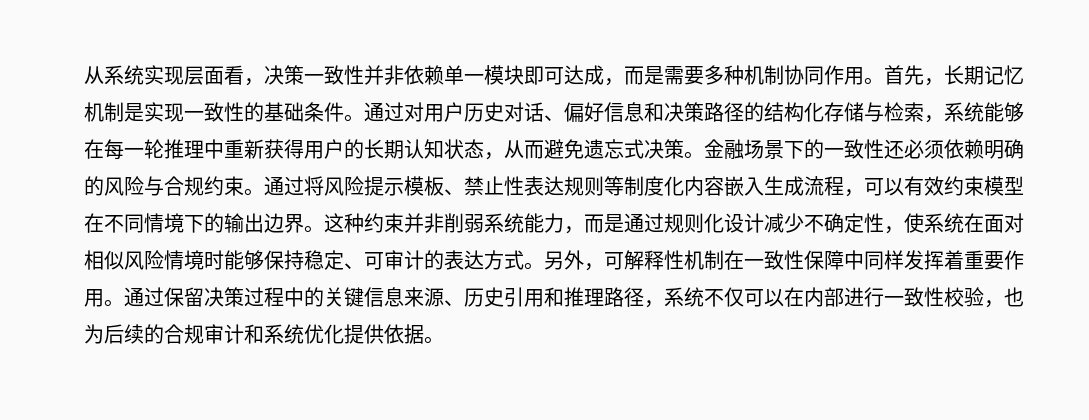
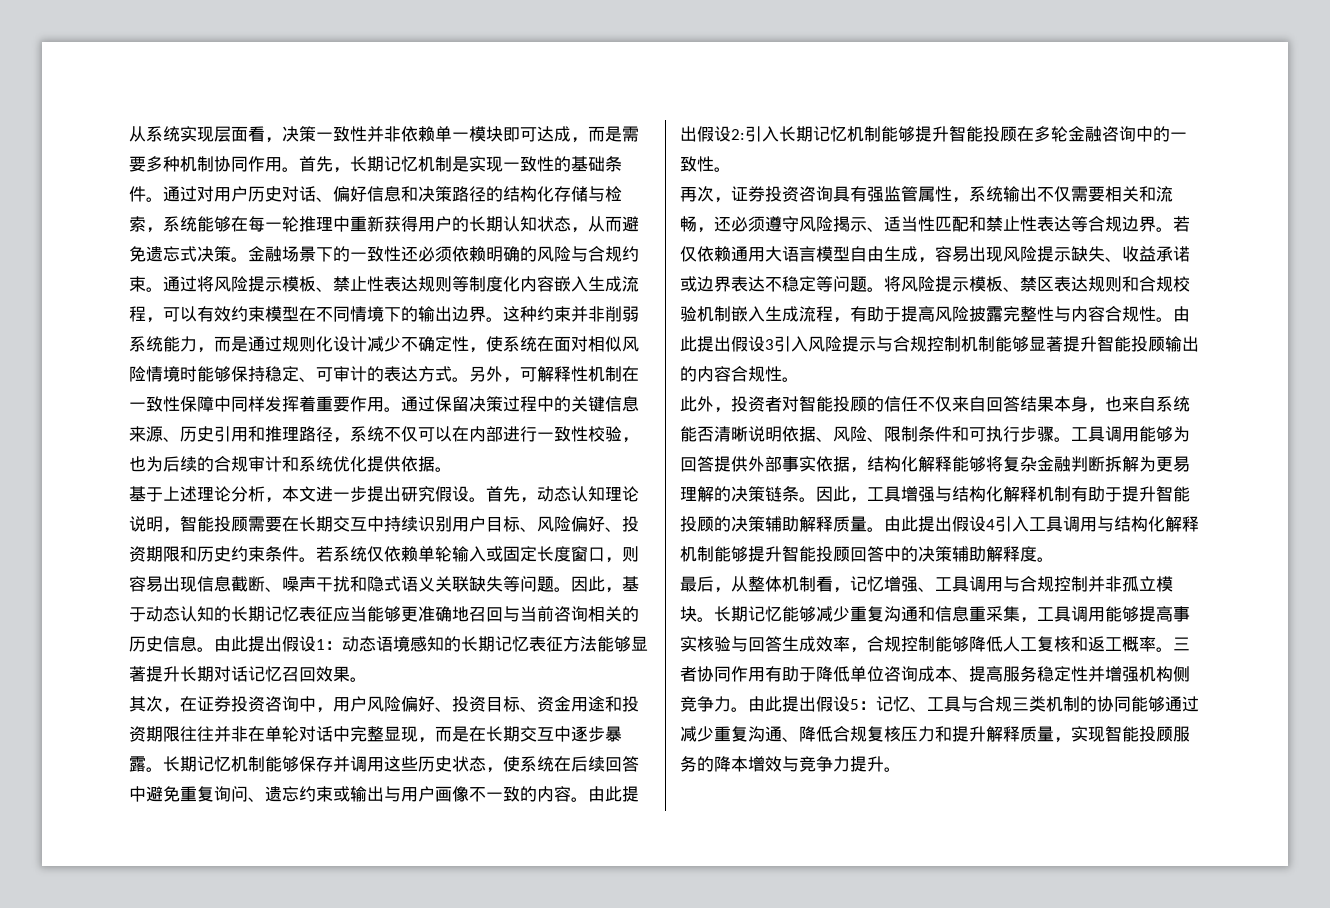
(444, 340) none -> [129,486,639,503] [129,515,639,533] [129,546,639,563] [129,576,639,593] [129,606,639,622] [129,636,648,652] [129,666,367,682] [129,696,639,713] [129,726,622,743] [129,756,639,773] [129,786,639,802] [680,125,1187,142] [680,156,731,172] [680,186,1173,203] [680,216,1190,233] [680,246,1190,263] [680,276,1190,292] [680,306,1190,323] [680,335,1199,352] [680,366,799,382] [680,395,1190,413] [680,426,1190,442] [680,456,1190,473] [680,485,1190,503] [680,516,1199,532] [680,545,1054,562] [680,576,1173,593] [680,606,1190,623] [680,636,1190,653] [680,666,1190,682] [680,696,1199,712] [680,725,1190,743] [680,756,901,772] // 基于上述理论分析，本文进一步提出研究假设。首先，动态认知理论说明，智能投顾需要在长期交互中持续识别用户目标、风险偏好、投资期限和历史约束条件。若系统仅依赖单轮输入或固定长度窗口，则容易出现信息截断、噪声干扰和隐式语义关联缺失等问题。因此，基于动态认知的长期记忆表征应当能够更准确地召回与当前咨询相关的历史信息。由此提出假设1：动态语境感知的长期记忆表征方法能够显著提升长期对话记忆召回效果。 // 其次，在证券投资咨询中，用户风险偏好、投资目标、资金用途和投资期限往往并非在单轮对话中完整显现，而是在长期交互中逐步暴露。长期记忆机制能够保存并调用这些历史状态，使系统在后续回答中避免重复询问、遗忘约束或输出与用户画像不一致的内容。由此提出假设2:引入长期记忆机制能够提升智能投顾在多轮金融咨询中的一致性。 // 再次，证券投资咨询具有强监管属性，系统输出不仅需要相关和流畅，还必须遵守风险揭示、适当性匹配和禁止性表达等合规边界。若仅依赖通用大语言模型自由生成，容易出现风险提示缺失、收益承诺或边界表达不稳定等问题。将风险提示模板、禁区表达规则和合规校验机制嵌入生成流程，有助于提高风险披露完整性与内容合规性。由此提出假设3引入风险提示与合规控制机制能够显著提升智能投顾输出的内容合规性。 // 此外，投资者对智能投顾的信任不仅来自回答结果本身，也来自系统能否清晰说明依据、风险、限制条件和可执行步骤。工具调用能够为回答提供外部事实依据，结构化解释能够将复杂金融判断拆解为更易理解的决策链条。因此，工具增强与结构化解释机制有助于提升智能投顾的决策辅助解释质量。由此提出假设4引入工具调用与结构化解释机制能够提升智能投顾回答中的决策辅助解释度。 // 最后，从整体机制看，记忆增强、工具调用与合规控制并非孤立模块。长期记忆能够减少重复沟通和信息重采集，工具调用能够提高事实核验与回答生成效率，合规控制能够降低人工复核和返工概率。三者协同作用有助于降低单位咨询成本、提高服务稳定性并增强机构侧竞争力。由此提出假设5：记忆、工具与合规三类机制的协同能够通过减少重复沟通、降低合规复核压力和提升解释质量，实现智能投顾服务的降本增效与竞争力提升。

